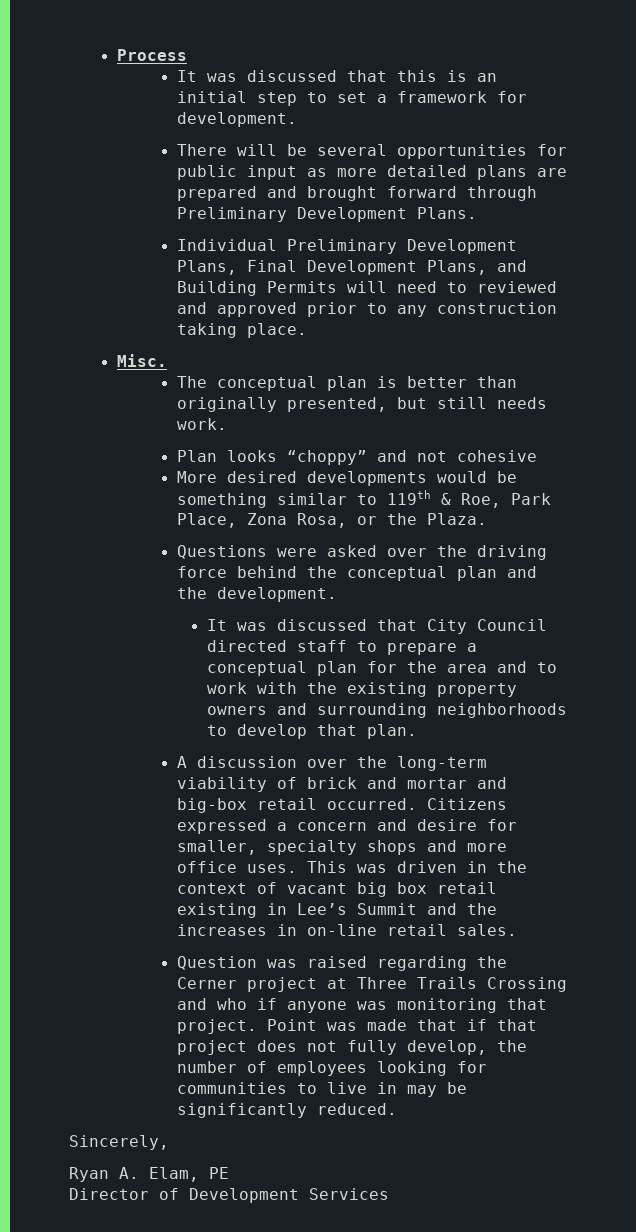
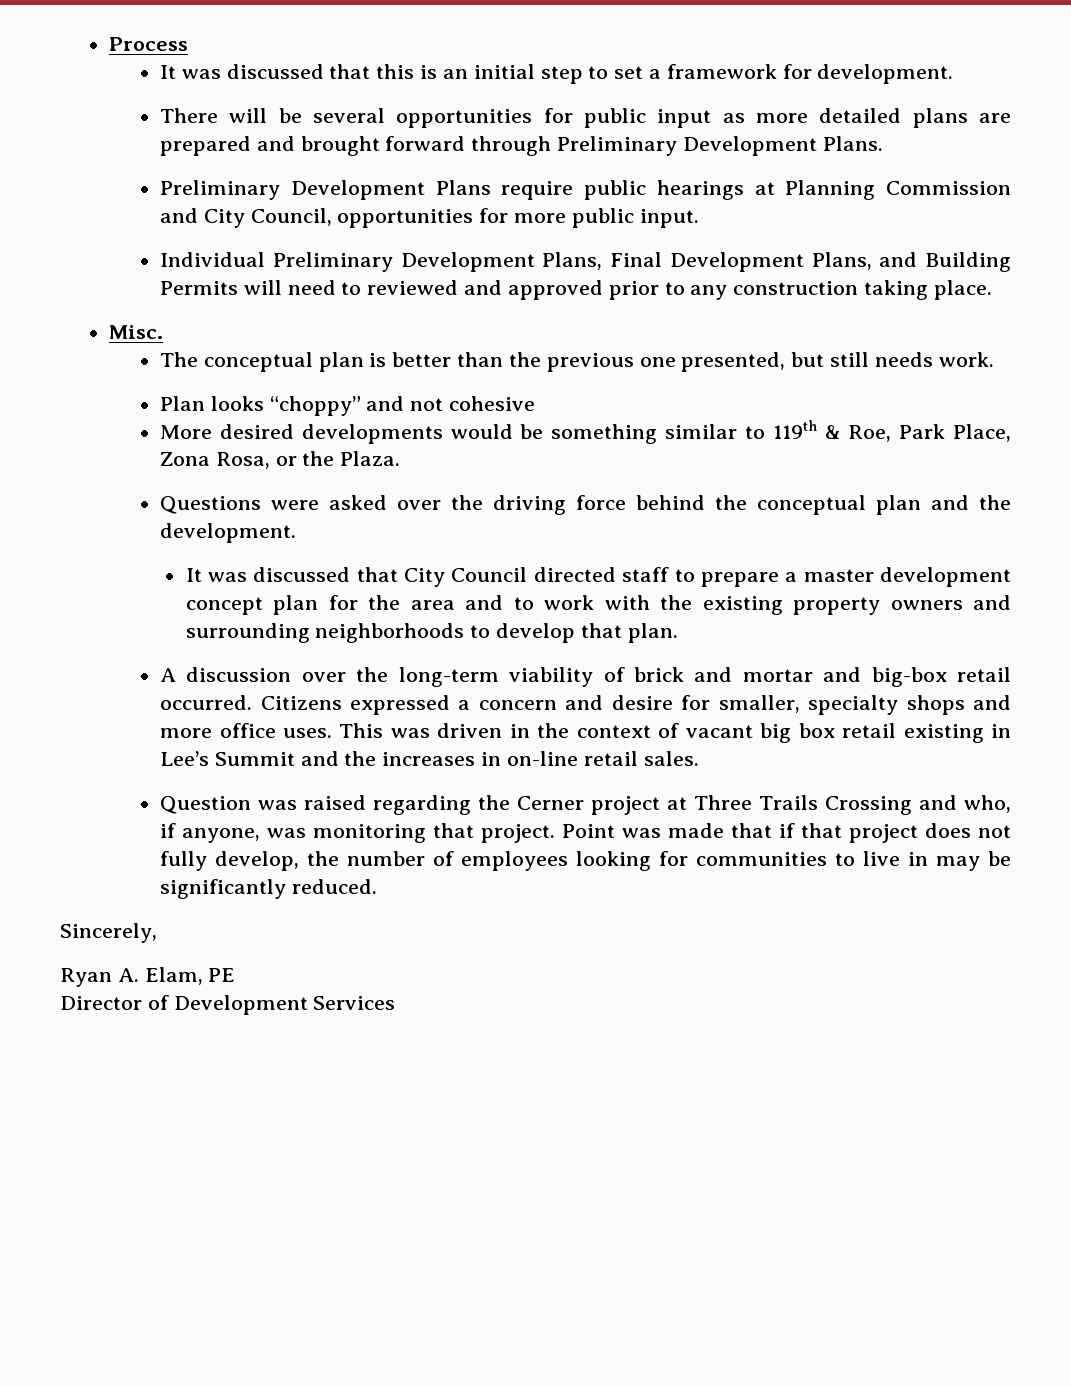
(477, 213) none -> [160,180,1011,200] [160,208,699,228] // Preliminary Development Plans require public hearings at Planning Commission and City Council, opportunities for more public input.
[176,397,277,412] originally -> [508,352,676,372] the previous one
[206,661,307,676] conceptual -> [803,567,1011,587] [185,597,263,615] master development concept
[216,998,347,1013] who if anyone -> [963,795,1011,813] [160,823,261,843] who, if anyone,

